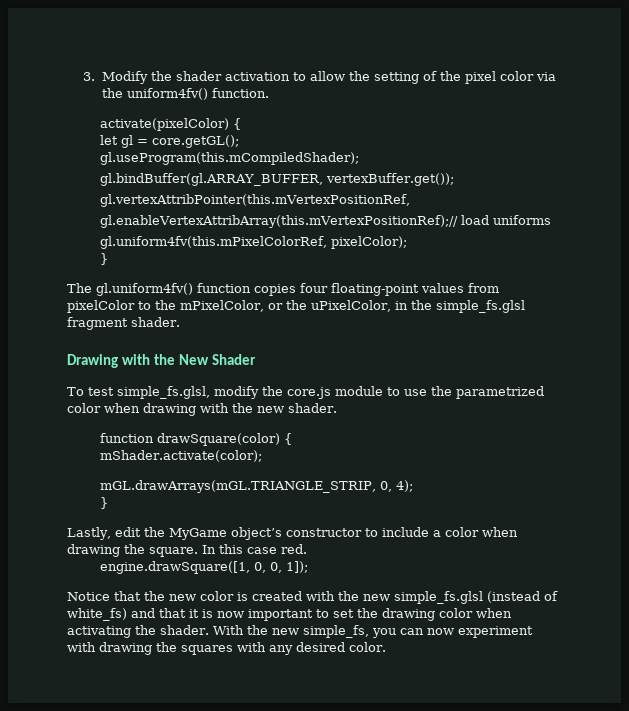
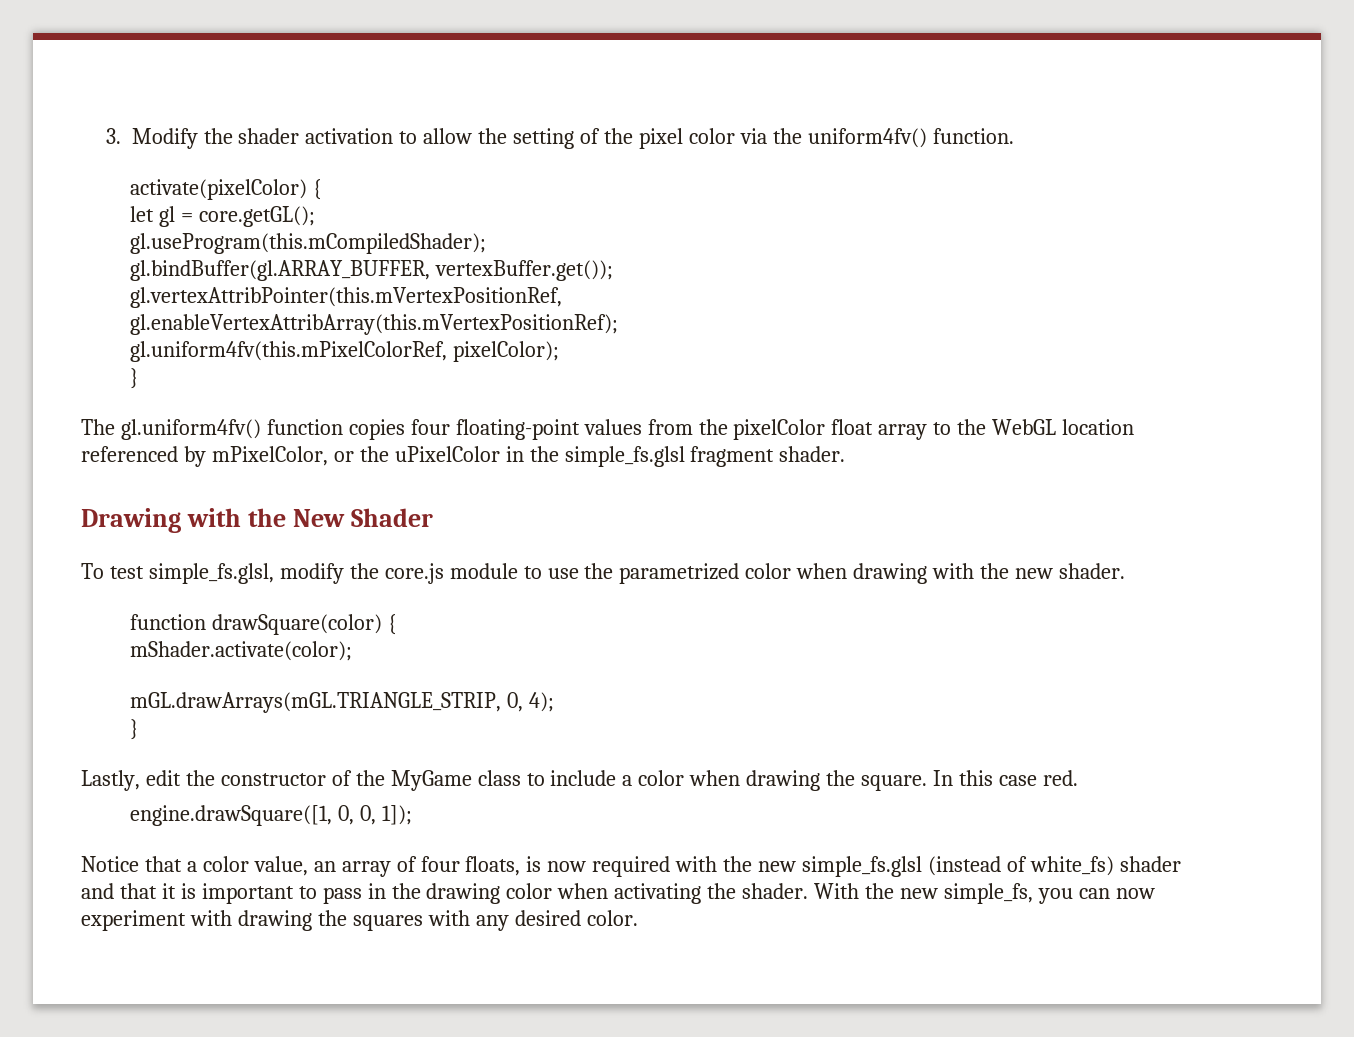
[99,215,551,228] gl.enableVertexAttribArray(this.mVertexPositionRef);// load uniforms -> [130,314,619,335] gl.enableVertexAttribArray(this.mVertexPositionRef);
[67,300,176,313] pixelColor to the -> [698,419,1135,440] [81,446,206,467] the pixelColor float array to the WebGL location referenced by
[310,300,391,312] uPixelColor, -> [394,446,500,462] uPixelColor
[168,527,362,540] MyGame object’s constructor -> [220,770,521,791] constructor of the MyGame class
[144,591,302,601] the new color is created -> [186,856,671,877] a color value, an array of four floats, is now required
(127, 614) none -> [1119,856,1181,872] shader
[217,611,244,618] now -> (196, 891) none
[333,609,354,618] set -> [322,883,386,904] pass in

